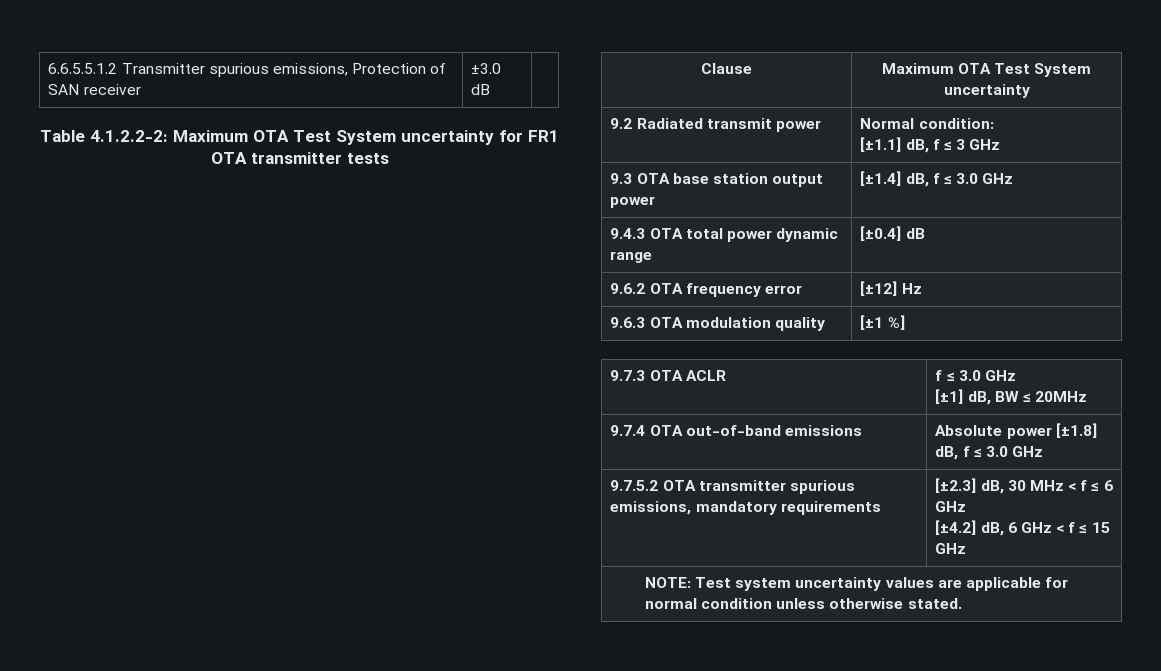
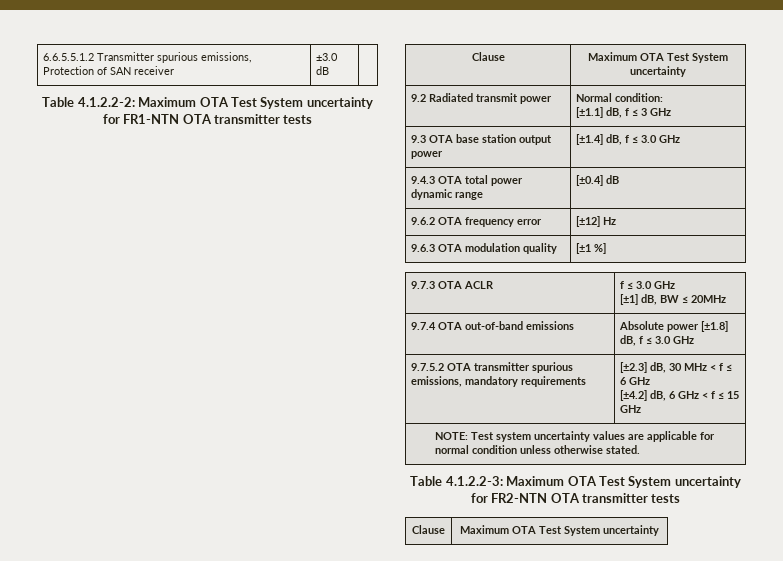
[528,130,559,142] FR1 -> [123,114,180,124] FR1-NTN
(962, 603) none -> [410,476,741,488] [470,493,681,503] [412,525,445,534] [460,525,659,536] // Table 4.1.2.2-3: Maximum OTA Test System uncertainty for FR2-NTN OTA transmitter tests // Clause | Maximum OTA Test System uncertainty

